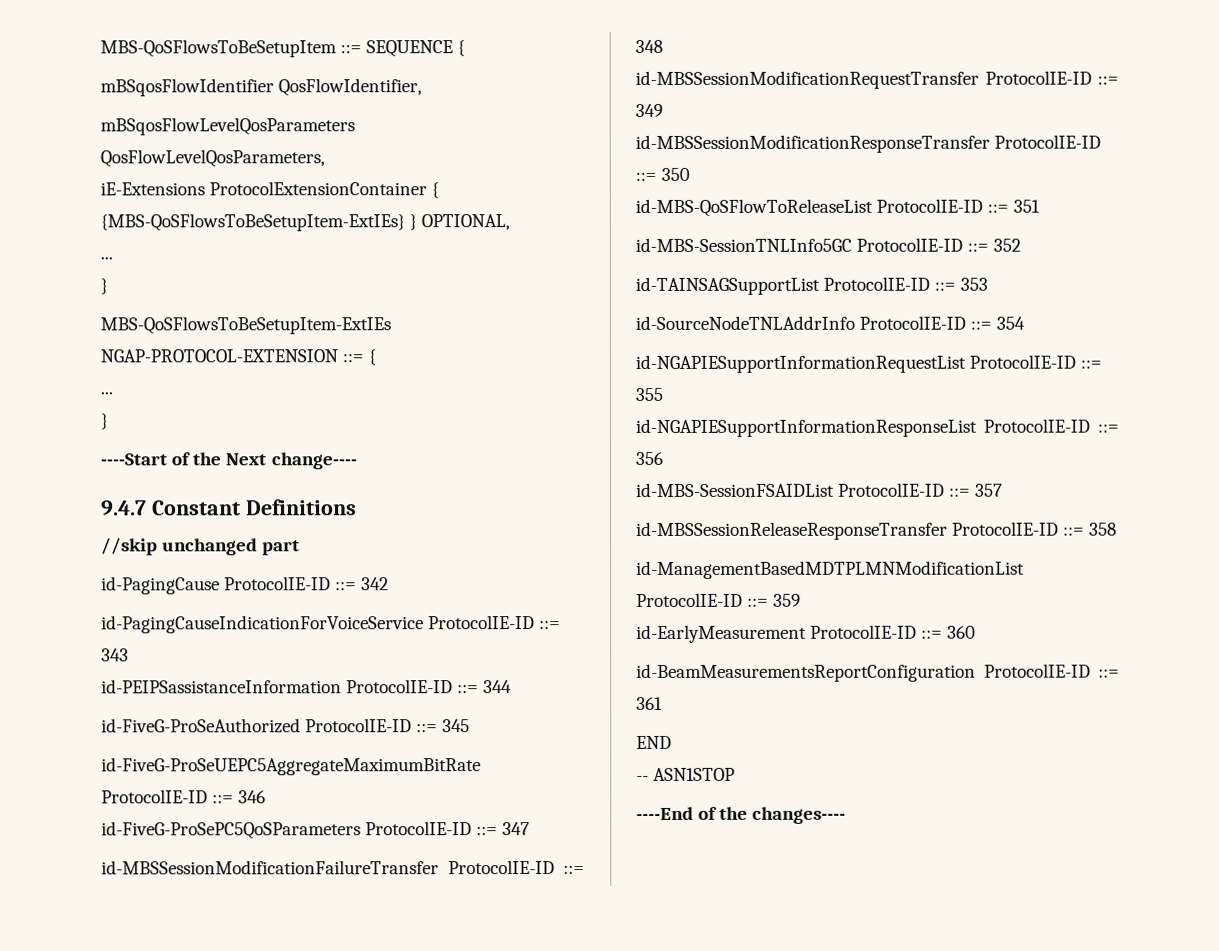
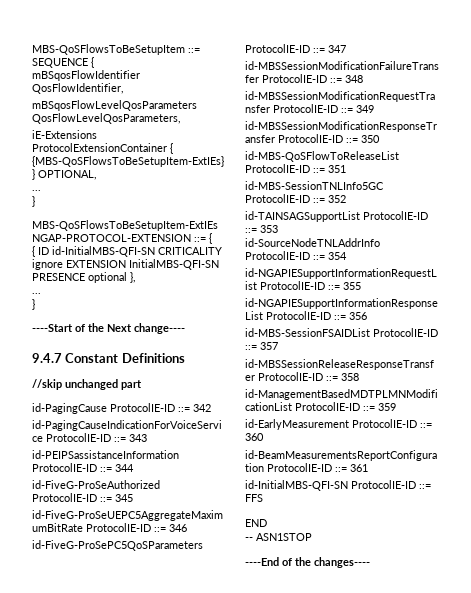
(377, 357) none -> [32,246,222,257] [32,259,219,270] [32,272,136,283] // { ID id-InitialMBS-QFI-SN CRITICALITY ignore EXTENSION InitialMBS-QFI-SN PRESENCE optional },
(663, 703) none -> [245,480,431,491] [245,494,263,502] // id-InitialMBS-QFI-SN ProtocolIE-ID ::= FFS

